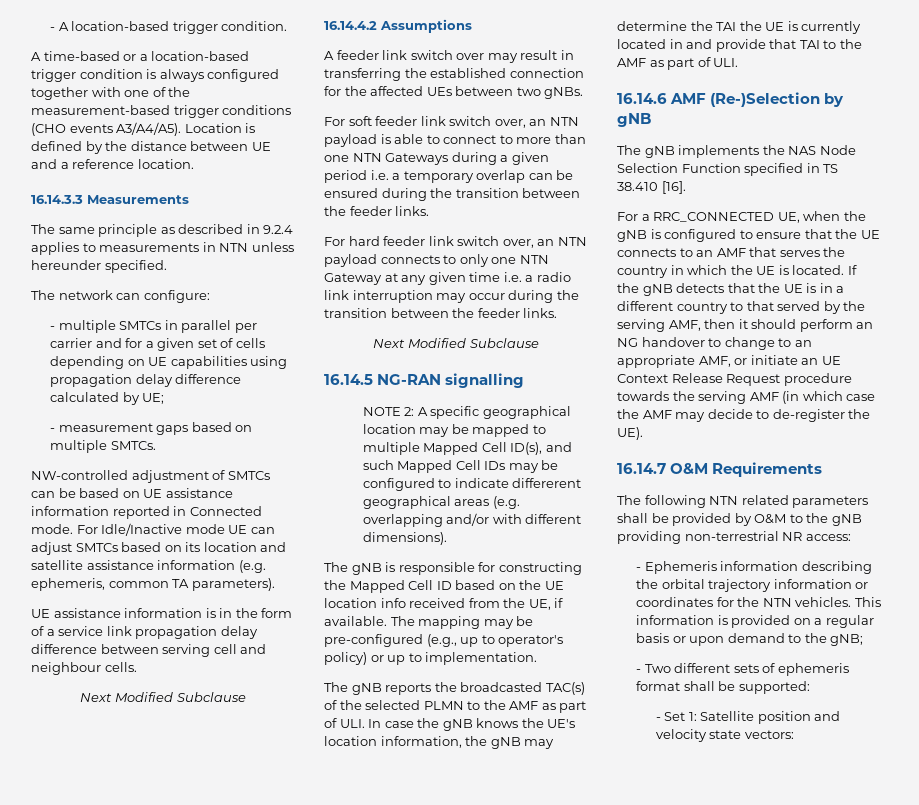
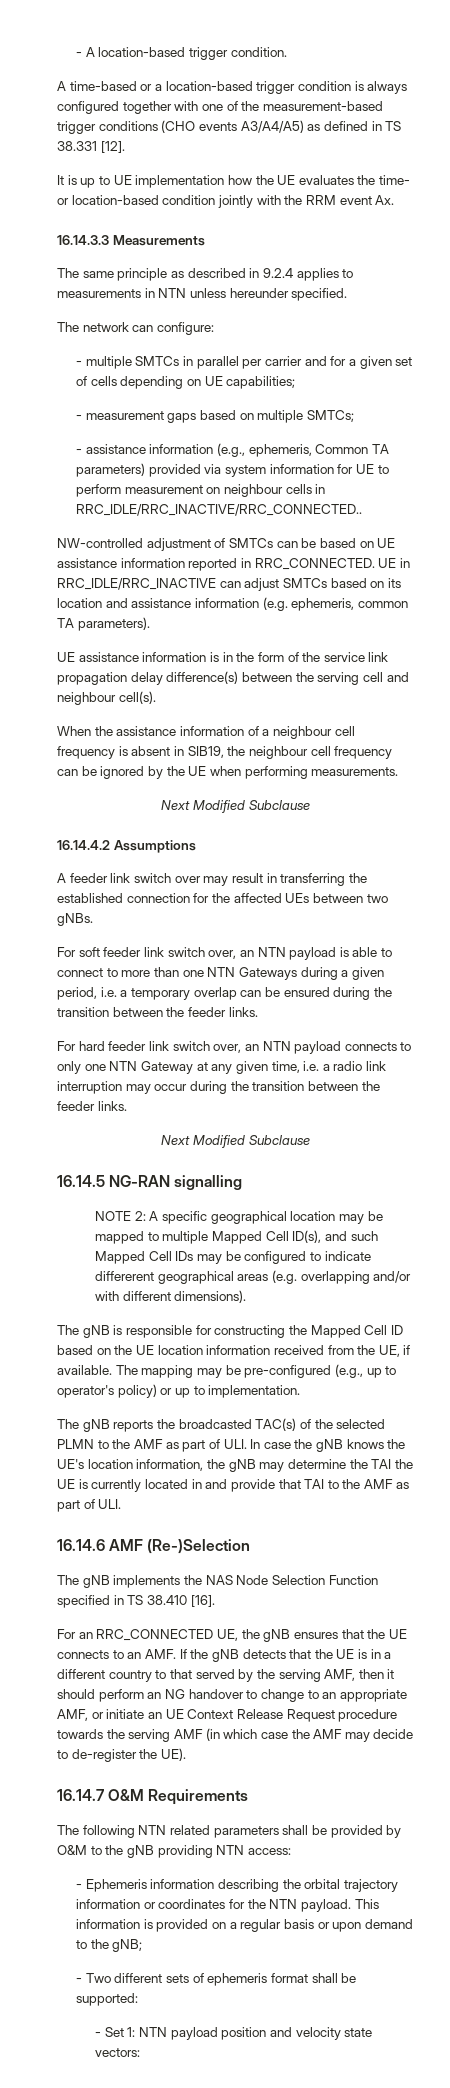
[116,122,256,136] [31,141,271,154] [31,159,194,169] A3/A4/A5). Location is defined by the distance between UE and a reference location. -> [240,120,402,133] [57,141,125,153] [57,175,411,188] [57,195,395,208] A3/A4/A5) as defined in TS 38.331 [12]. // It is up to UE implementation how the UE evaluates the time- or location-based condition jointly with the RRM event Ax.
[170,356,288,369] [50,374,242,387] [50,392,165,405] capabilities using propagation delay difference calculated by UE; -> [226,376,296,389] capabilities;
[110,441,156,450] SMTCs. -> [306,410,354,422] [76,443,389,457] [76,463,389,477] [76,484,326,497] [76,504,363,516] SMTCs; // - assistance information (e.g., ephemeris, Common TA parameters) provided via system information for UE to perform measurement on neighbour cells in RRC_IDLE/RRC_INACTIVE/RRC_CONNECTED..
[189,506,262,516] [31,523,248,536] Connected mode. For Idle/Inactive mode UE -> [254,558,410,570] [57,578,216,590] RRC_CONNECTED. UE in RRC_IDLE/RRC_INACTIVE
[31,560,83,570] satellite -> (128, 603) none
[46,629,55,636] a -> [302,652,321,662] the
[31,644,159,654] difference between -> [166,671,314,684] difference(s) between the
[104,662,137,672] cells. -> [118,691,156,704] [57,726,355,739] [57,746,393,759] [57,766,399,779] cell(s). // When the assistance information of a neighbour cell frequency is absent in SIB19, the neighbour cell frequency can be ignored by the UE when performing measurements.
[324,170,367,183] period -> [57,987,97,1000] period,
[469,272,501,282] time -> [271,1061,300,1073] time,
[380,598,406,608] info -> [206,1345,271,1355] information
[824,93,845,107] [617,113,651,127] by gNB -> (251, 1546) none
[641,214,650,221] a -> [78,1632,93,1639] an
[803,211,866,221] [617,229,802,242] when the gNB is configured to ensure -> [241,1629,338,1642] the gNB ensures
[716,247,846,257] [617,265,845,278] AMF that serves the country in which the UE is located. -> [144,1649,176,1659] AMF.
[684,531,803,541] non-terrestrial NR -> [216,1845,245,1855] NTN
[795,597,852,607] vehicles. -> [300,1899,351,1912] payload.
[700,711,755,721] Satellite -> [139,2027,218,2040] NTN payload

